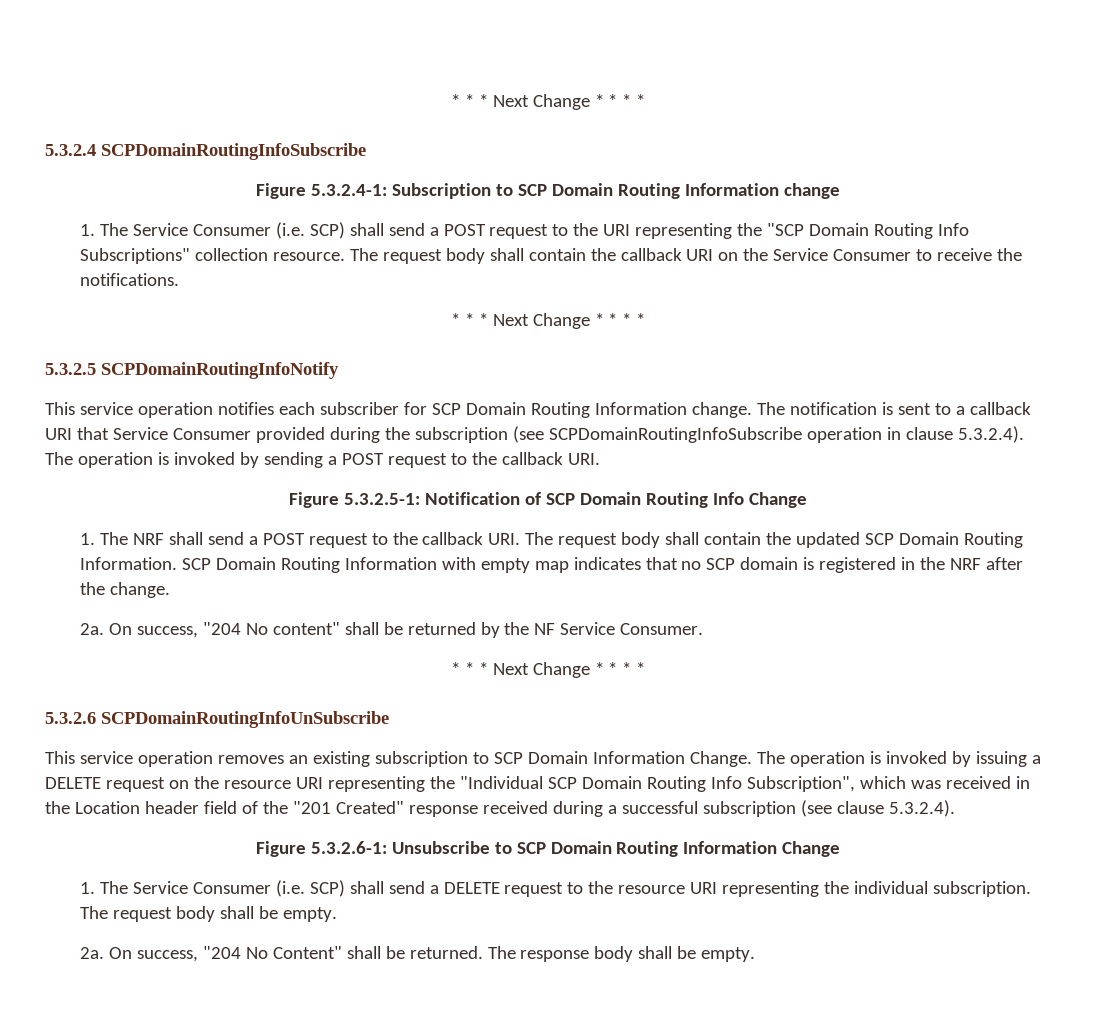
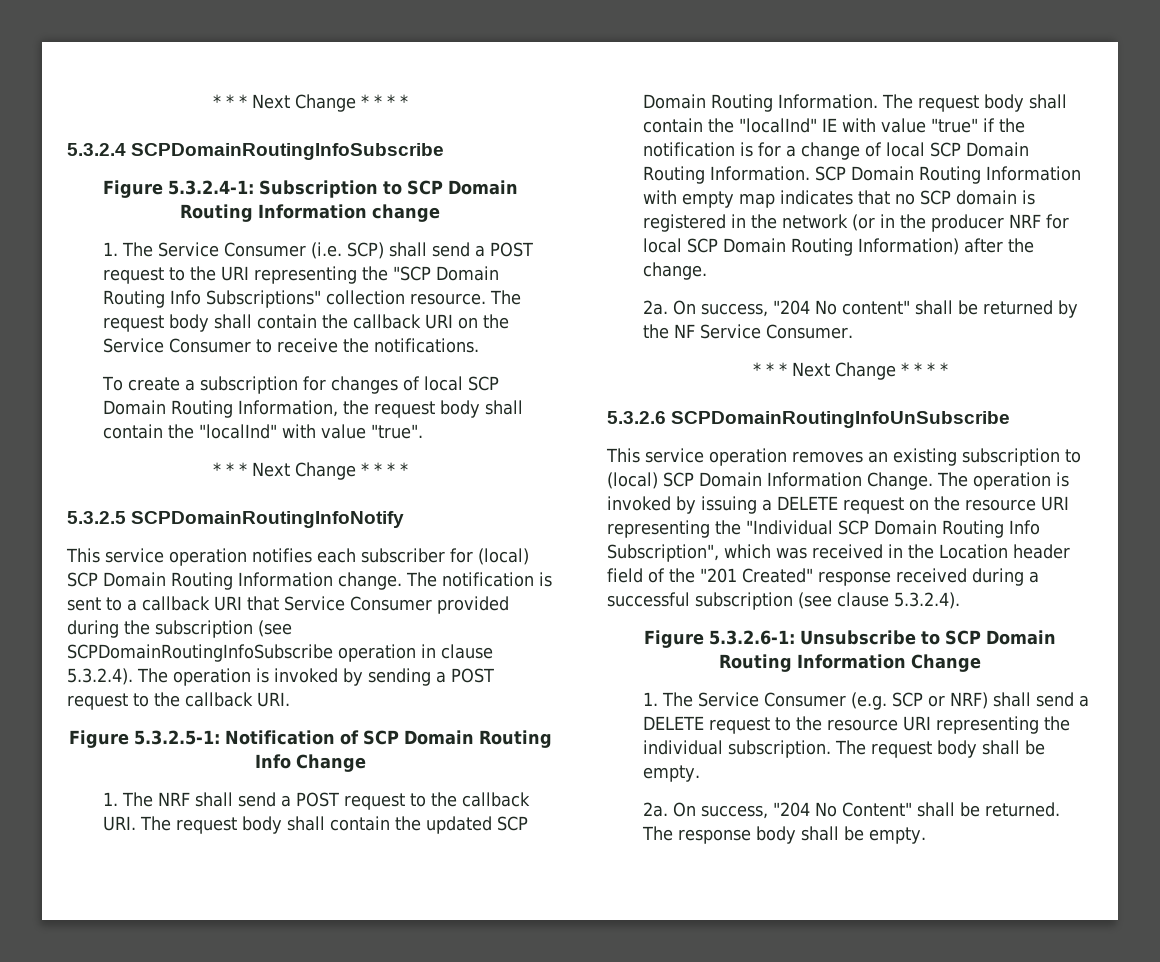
(179, 279) none -> [101,376,499,394] [102,400,523,418] [102,424,423,439] // To create a subscription for changes of local SCP Domain Routing Information, the request body shall contain the "localInd" with value "true".
(427, 408) none -> [478,548,529,565] (local)
(177, 563) none -> [881,94,1067,112] [642,118,1025,133] [642,142,1029,160] [642,166,810,184] The request body shall contain the "localInd" IE with value "true" if the notification is for a change of local SCP Domain Routing Information.
[950,558,982,570] NRF -> [781,214,1069,232] [642,238,959,256] network (or in the producer NRF for local SCP Domain Routing Information)
(489, 758) none -> [607,472,658,489] (local)
[275,880,345,897] (i.e. SCP) -> [850,692,988,710] (e.g. SCP or NRF)

